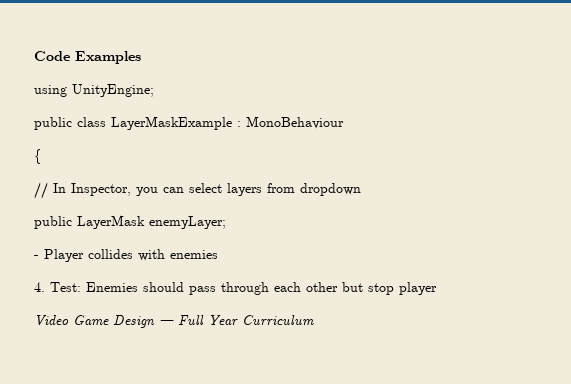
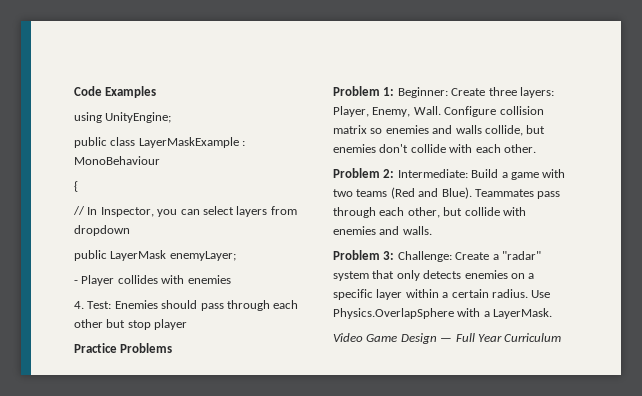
(437, 288) none -> [74,343,173,353] [333,86,554,98] [333,106,544,117] [333,125,546,136] [333,144,536,153] [333,168,566,180] [333,187,561,199] [333,207,526,218] [333,226,432,235] [333,250,541,262] [333,270,535,281] [333,289,551,300] [333,308,553,319] // Practice Problems // Problem 1: Beginner: Create three layers: Player, Enemy, Wall. Configure collision matrix so enemies and walls collide, but enemies don't collide with each other. // Problem 2: Intermediate: Build a game with two teams (Red and Blue). Teammates pass through each other, but collide with enemies and walls. // Problem 3: Challenge: Create a "radar" system that only detects enemies on a specific layer within a certain radius. Use Physics.OverlapSphere with a LayerMask.

